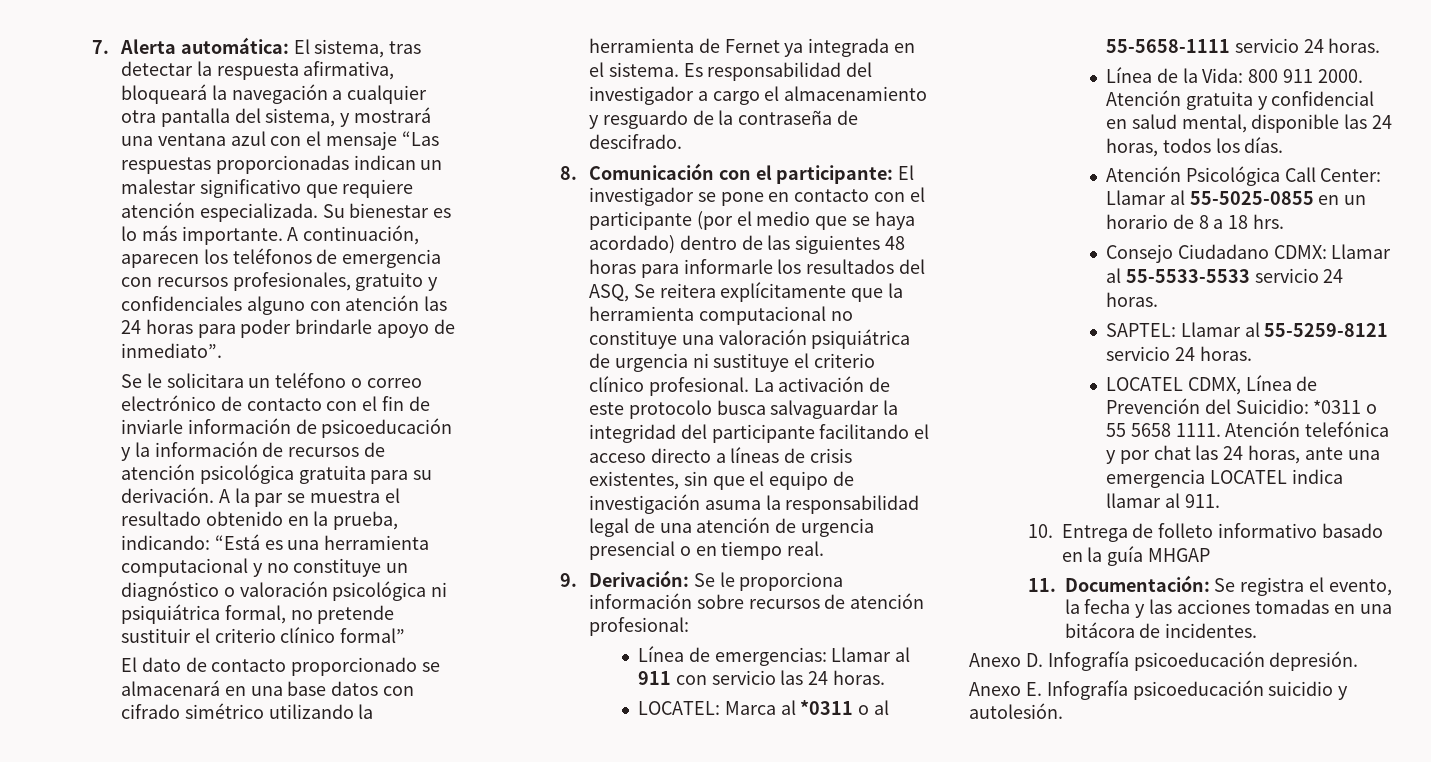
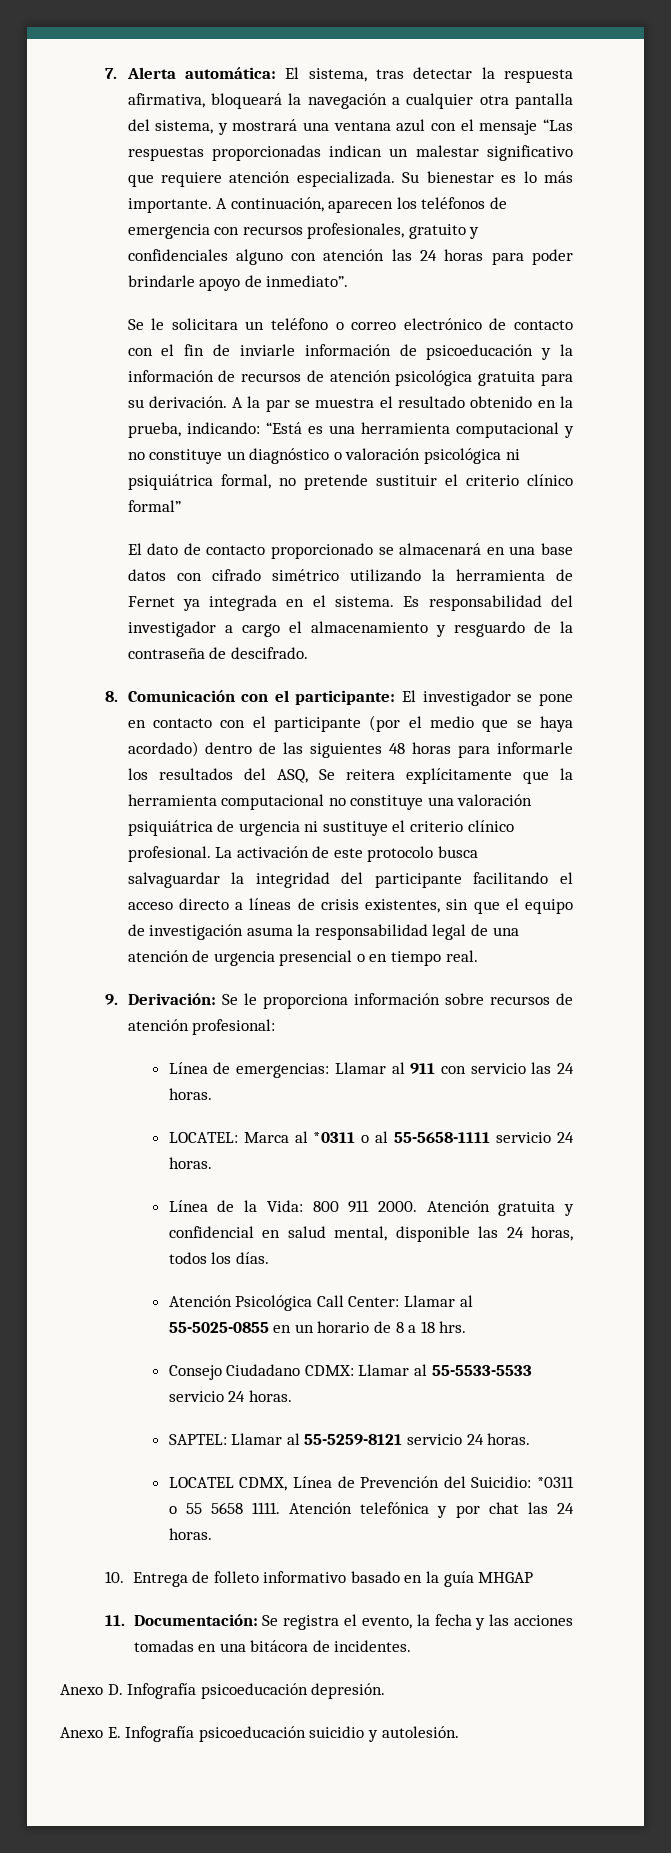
[1248,445,1380,464] [1105,469,1343,488] [1105,493,1220,508] horas, ante una emergencia LOCATEL indica llamar al 911. -> [168,1528,212,1540] horas.

